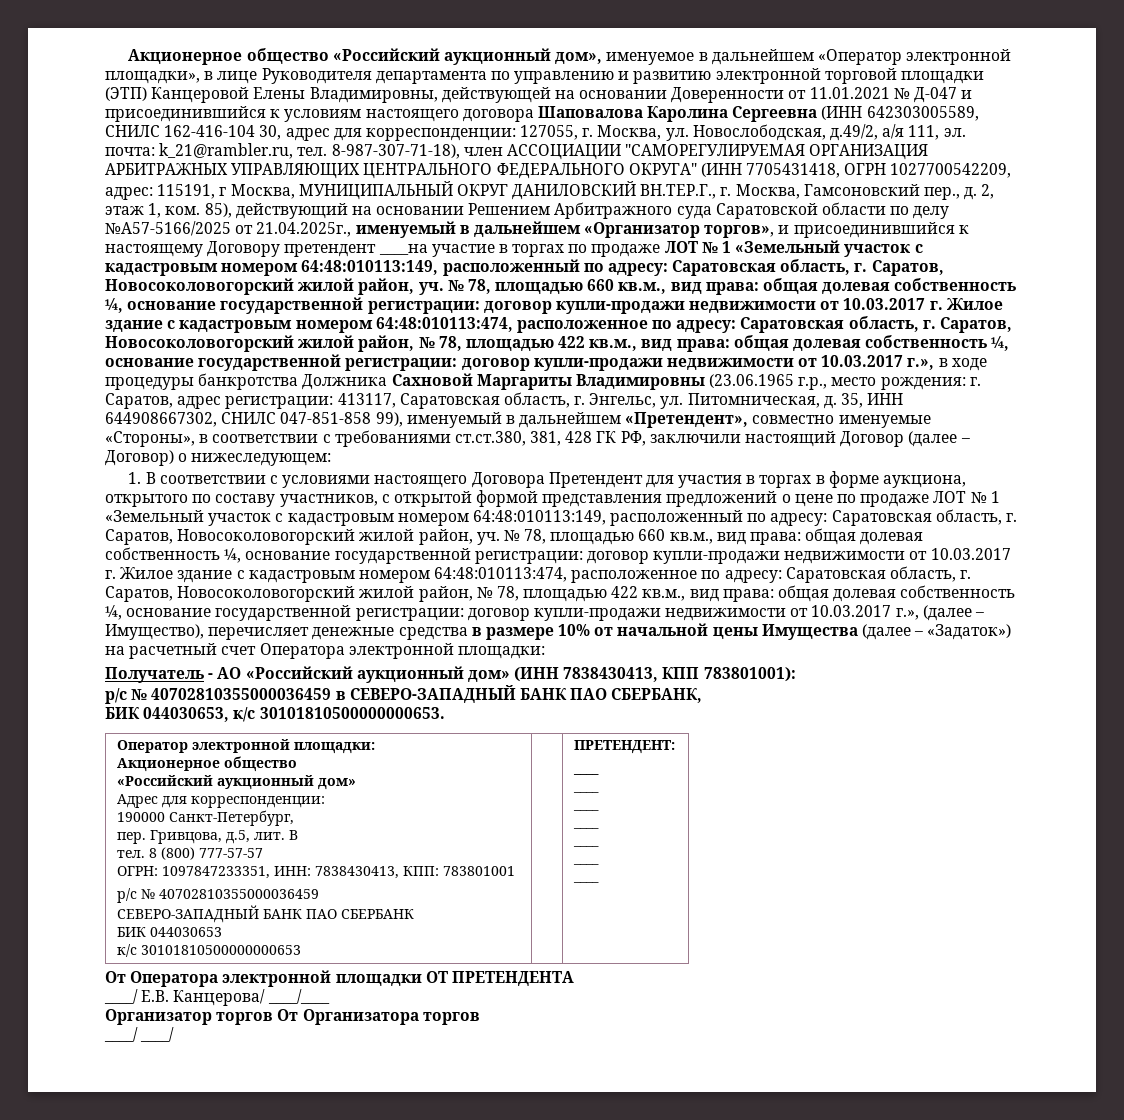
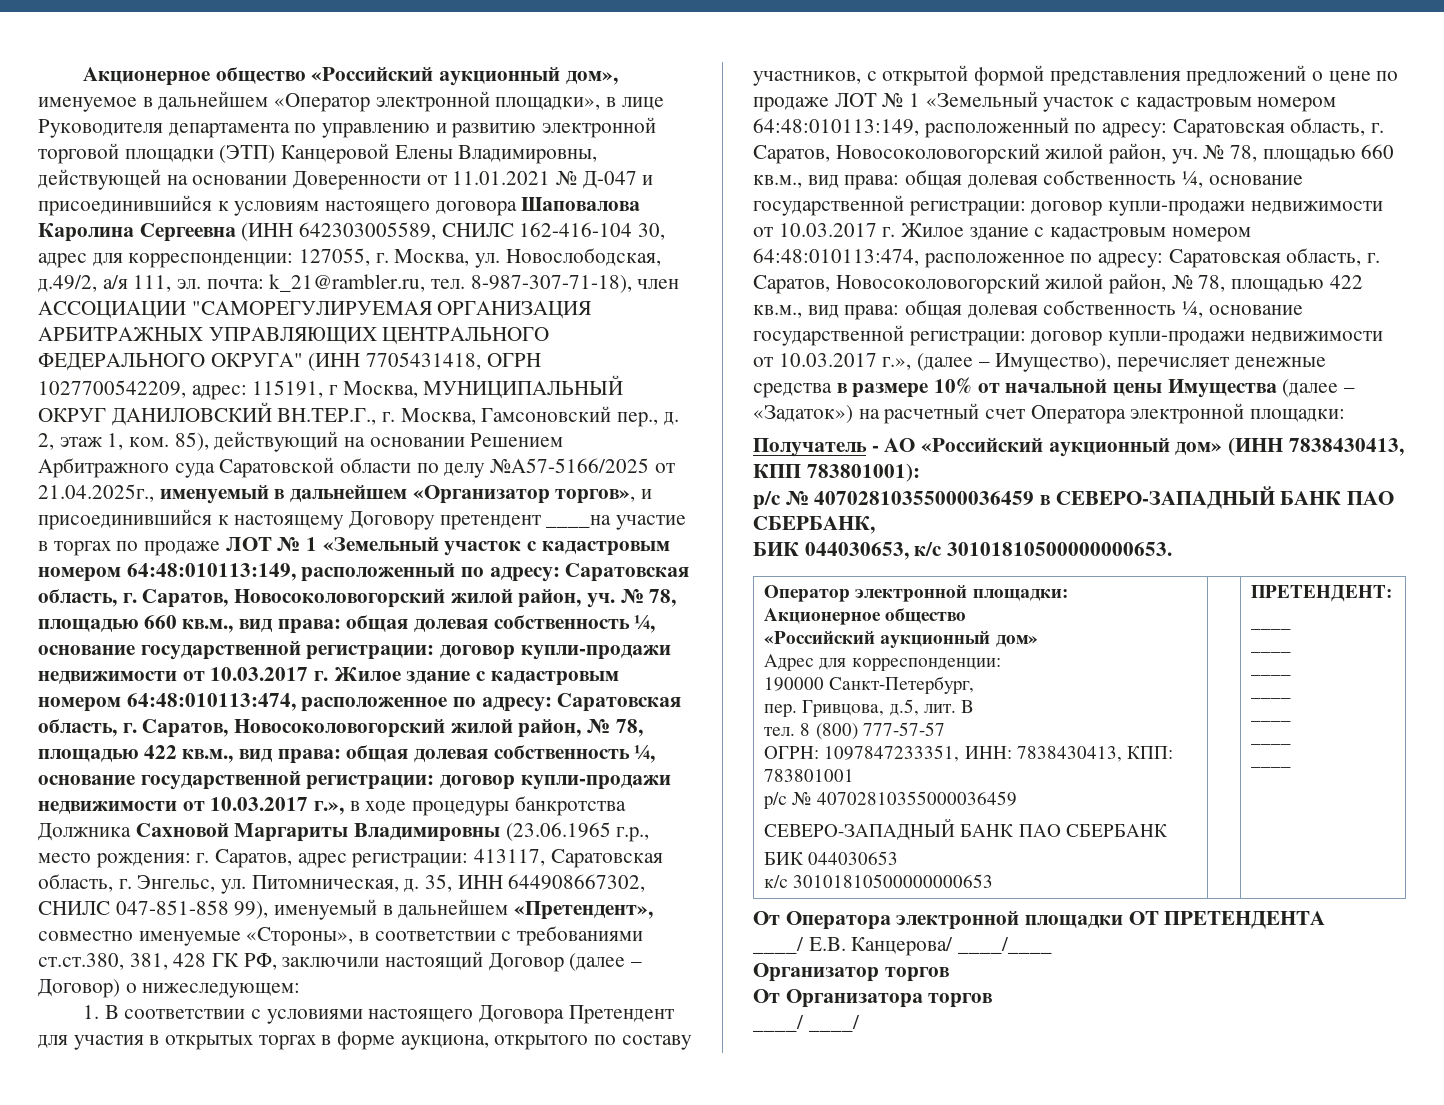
(756, 479) none -> [165,1035,254,1050] открытых
(274, 1018) none -> (949, 974) //

